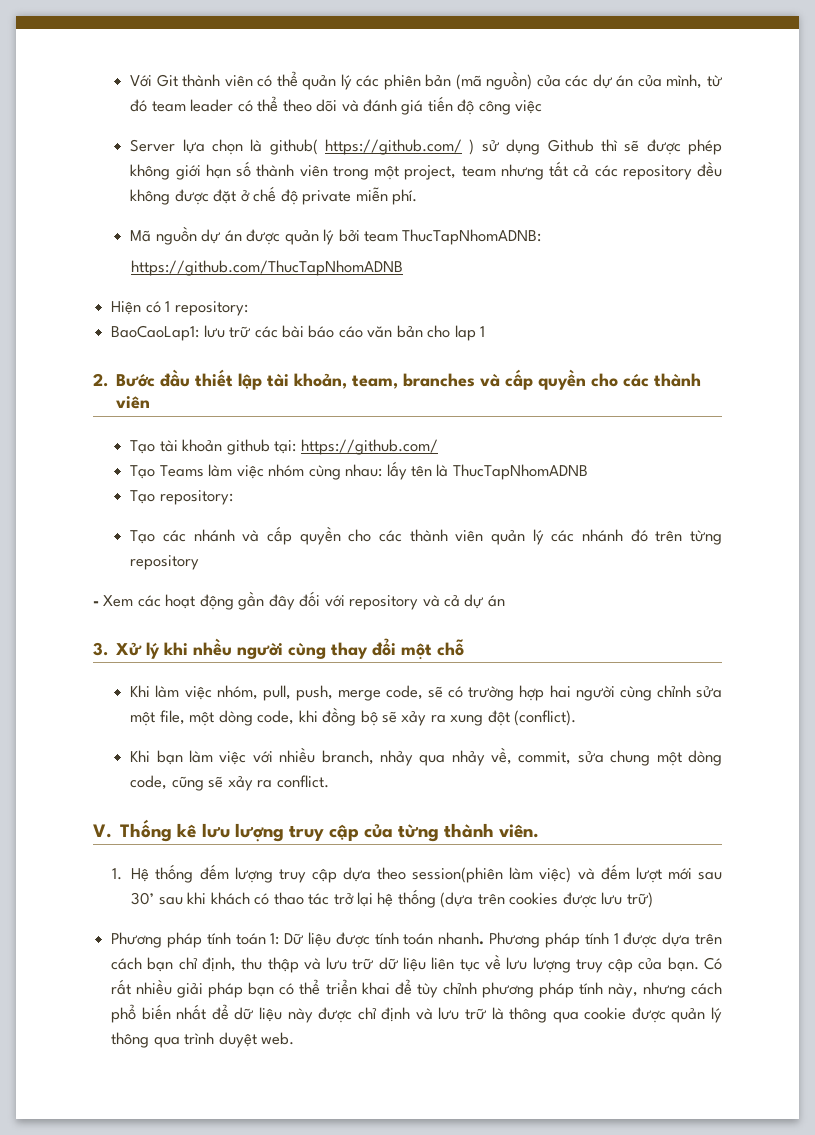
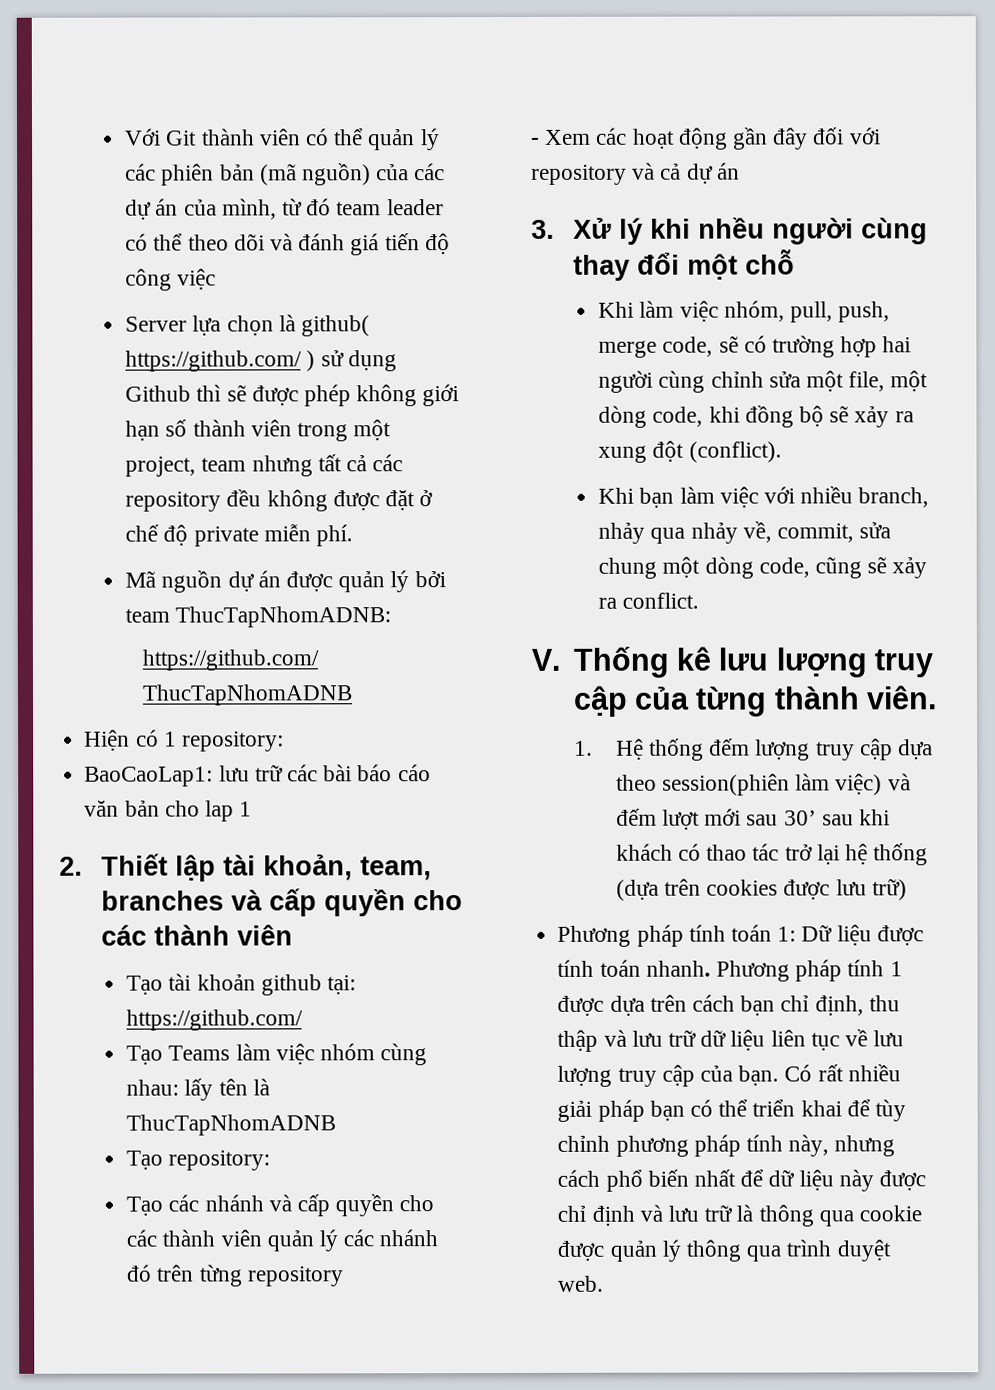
[116,369,234,387] Bước đầu thiết -> [100,853,168,876] Thiết

